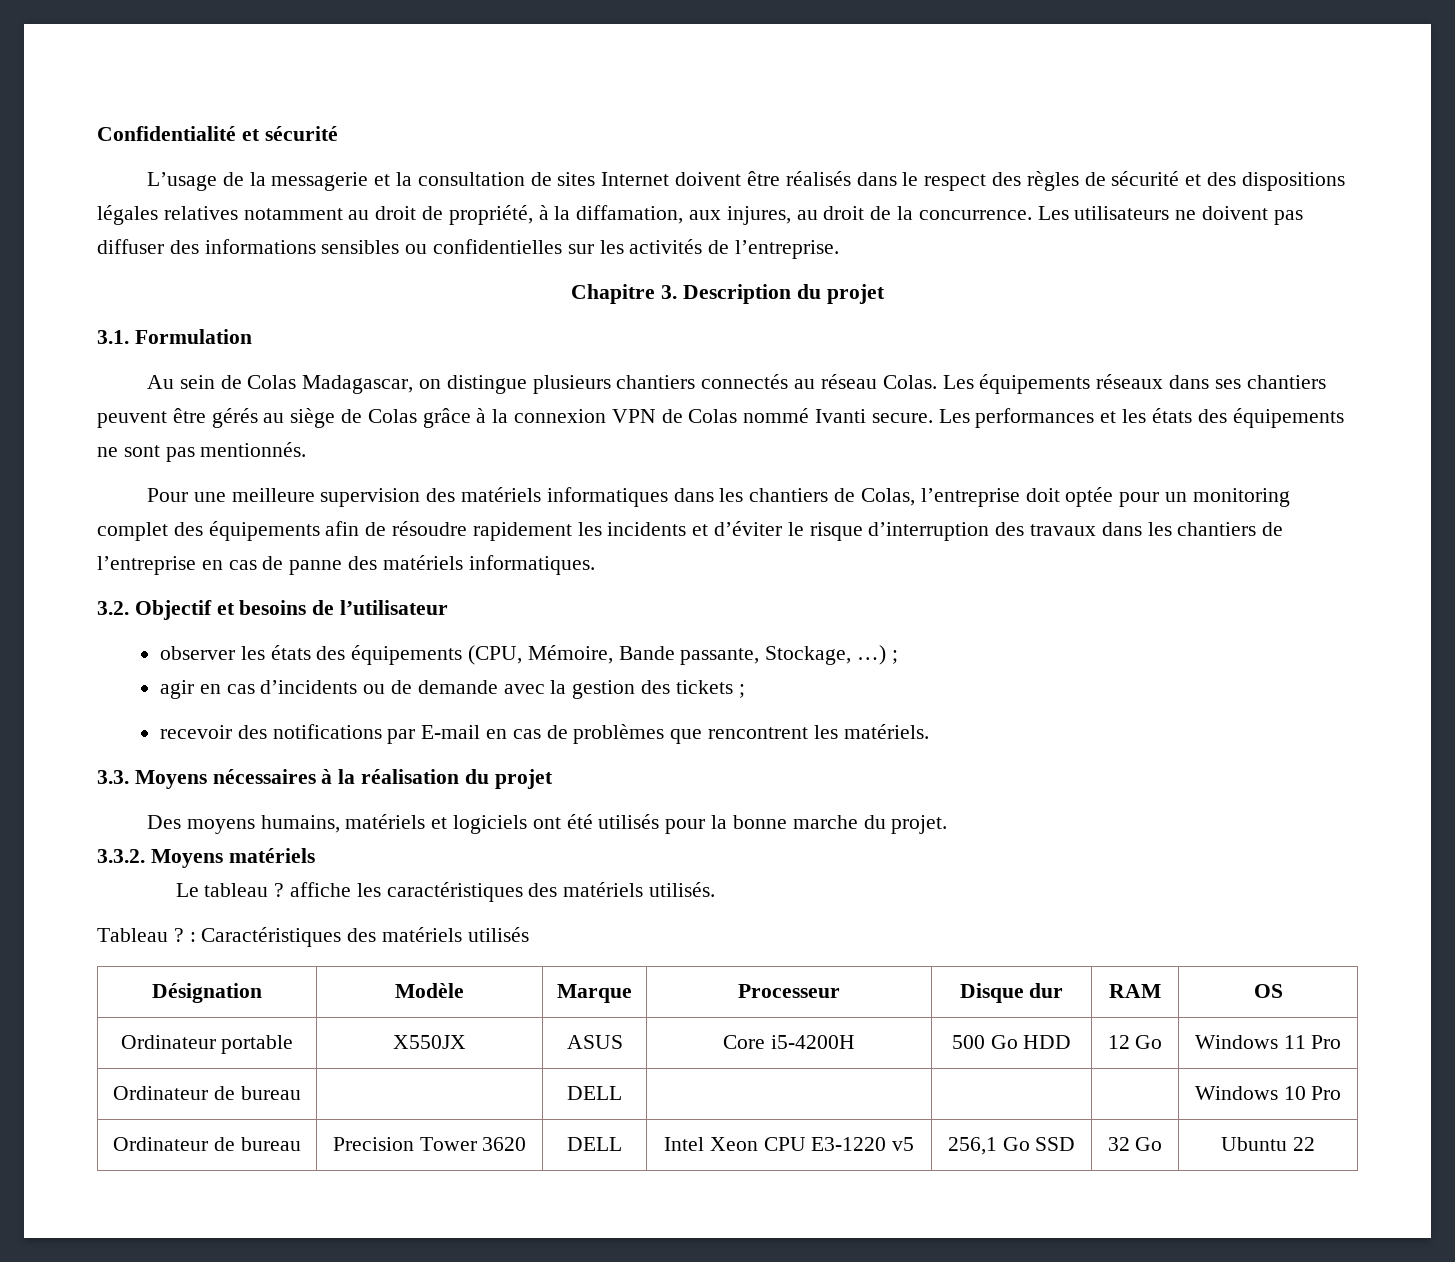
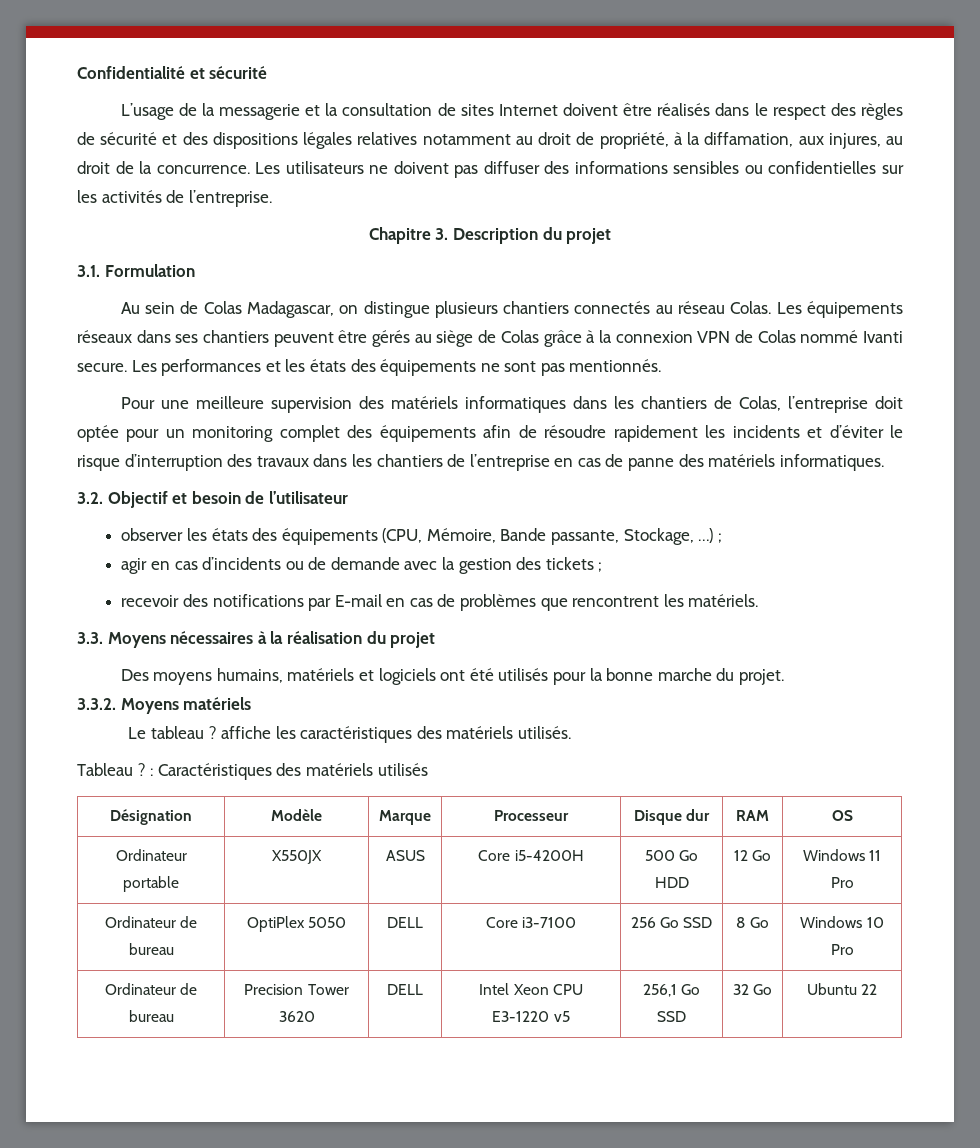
[239,600,307,615] besoins -> [191,491,241,504] besoin
[567,1086,622,1100] | DELL | | | -> [246,916,347,932] [387,917,423,928] [485,917,577,928] [630,917,713,928] [736,917,769,928] OptiPlex 5050 | DELL | Core i3-7100 | 256 Go SSD | 8 Go

